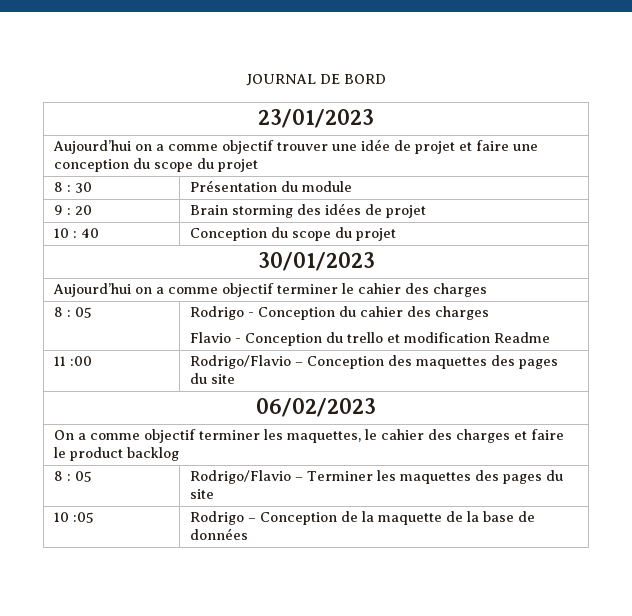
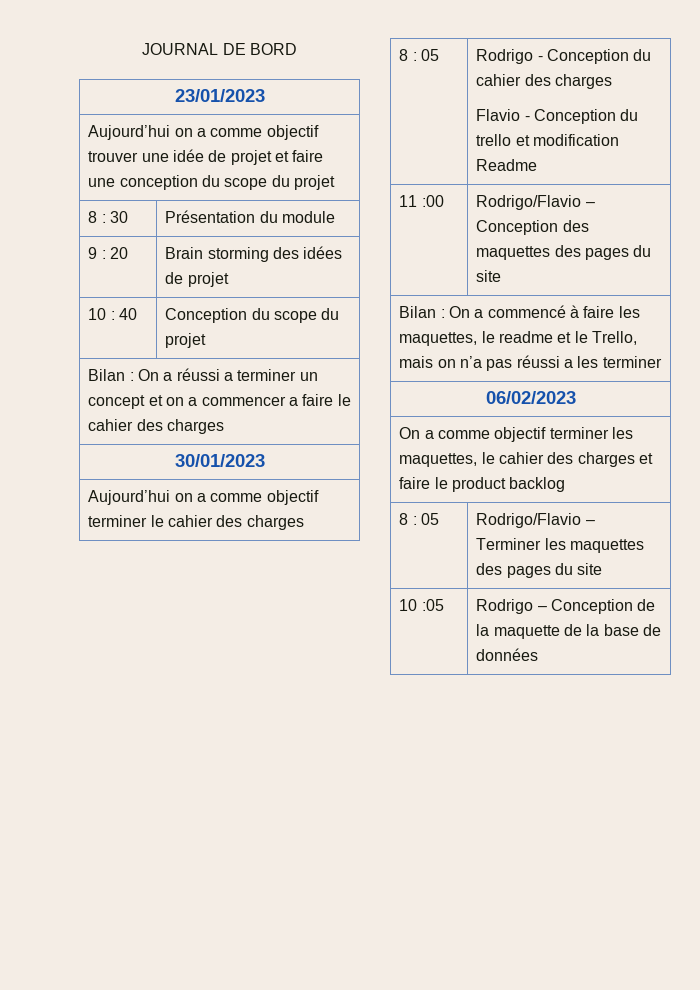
(397, 234) none -> [88,368,318,381] [88,394,351,409] [88,419,224,434] // Bilan : On a réussi a terminer un concept et on a commencer a faire le cahier des charges
(236, 379) none -> [399,305,640,318] [399,331,637,346] [399,355,662,371] // Bilan : On a commencé à faire les maquettes, le readme et le Trello, mais on n’a pas réussi a les terminer

